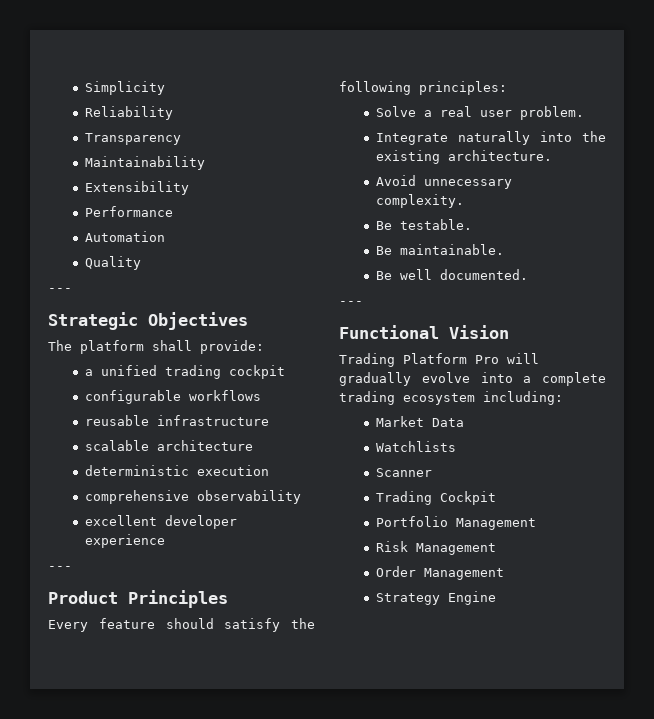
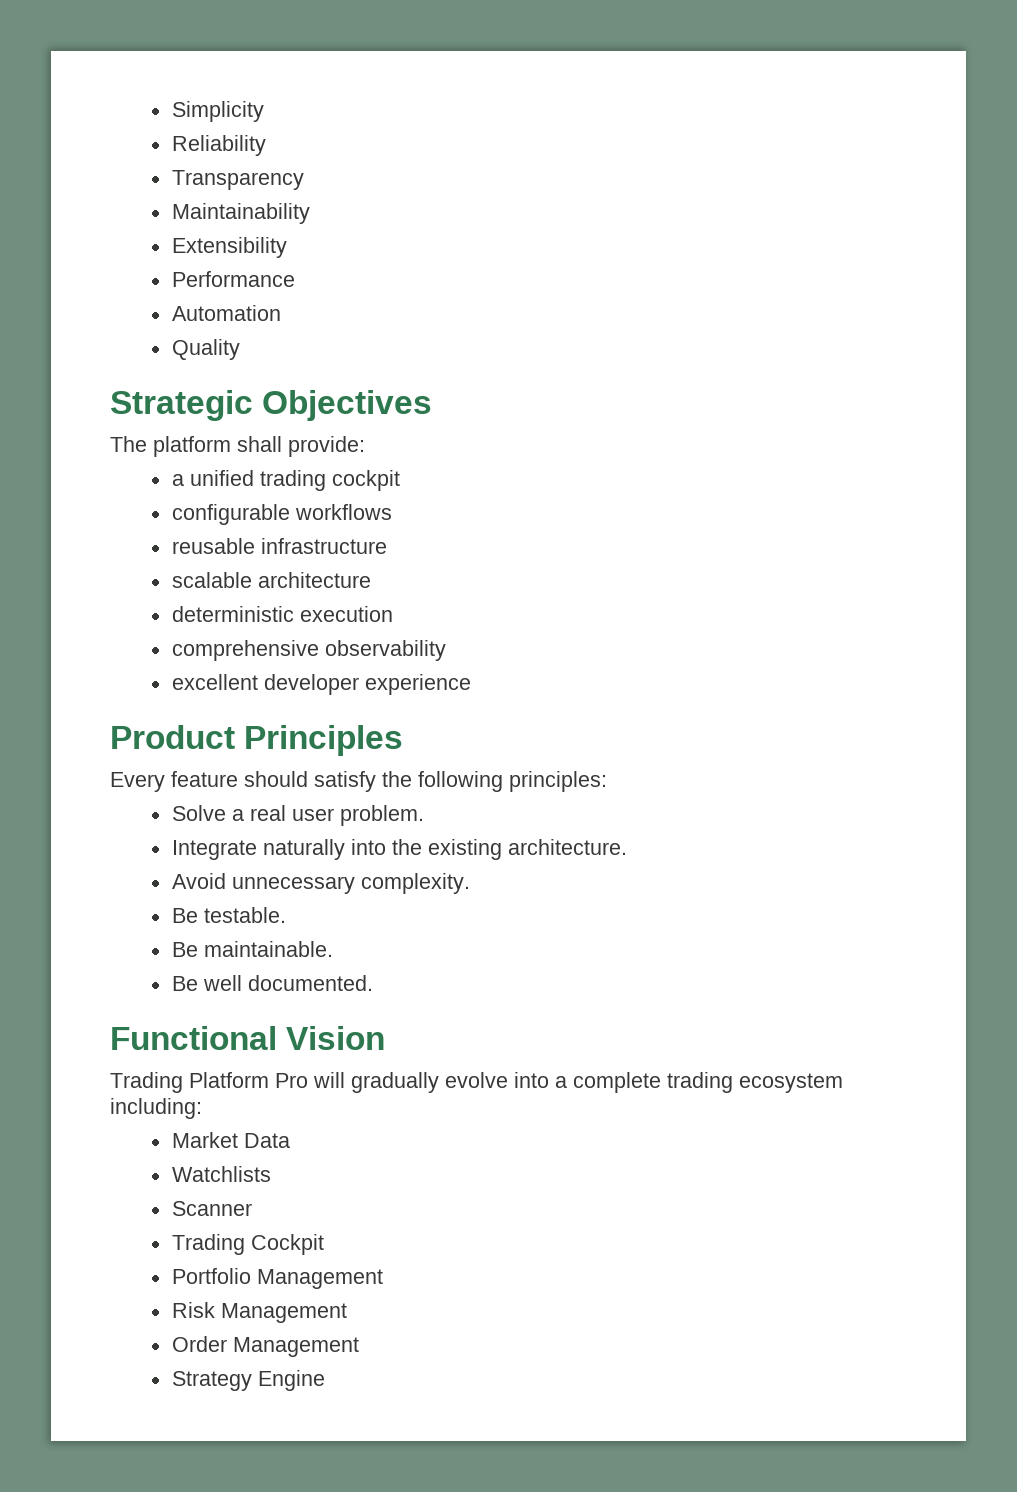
[48,288,72,292] // --- -> (240, 349) none
[48,566,72,570] // --- -> (471, 684) none
[339,301,363,305] // --- -> (373, 983) none

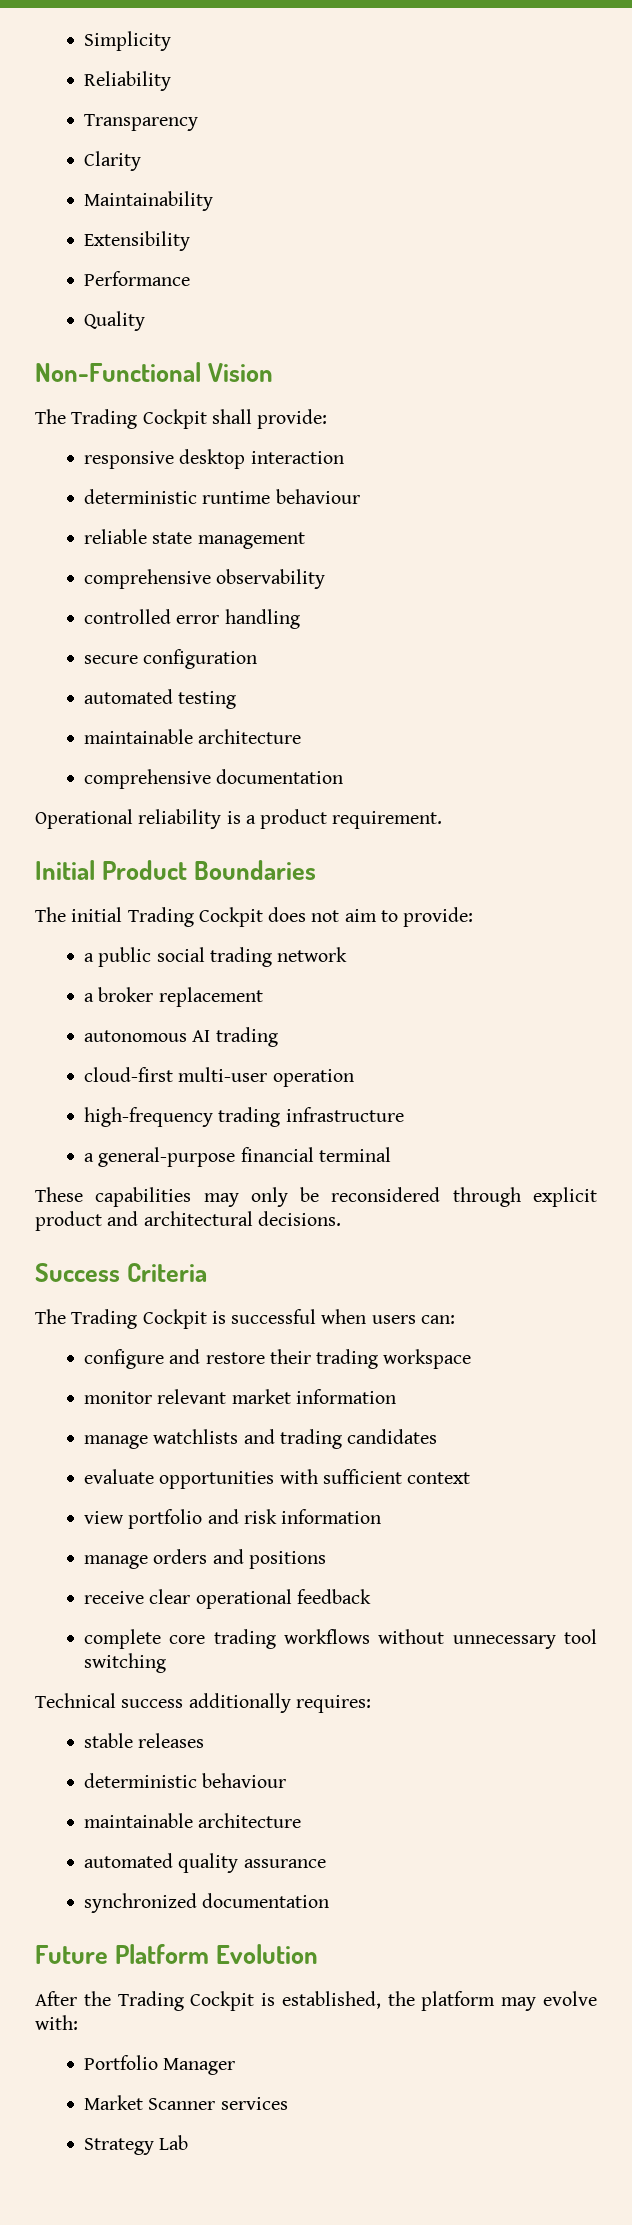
(304, 180) none -> [84,151,142,171] // Clarity
[171,305,281,321] // Automation -> (191, 278) none
[110,390,433,421] [110,436,231,457] Strategic Objectives // The platform -> [35,362,273,382] [35,409,207,429] Non-Functional Vision // The Trading Cockpit
[171,470,400,491] [171,504,392,525] [171,538,387,554] [171,572,371,588] [171,606,393,622] [171,640,446,661] [171,674,471,695] [110,725,404,756] [110,771,607,792] [171,805,424,826] [171,839,627,860] [171,873,470,894] [171,907,286,923] [171,941,333,957] [171,975,373,991] [110,1026,386,1050] [110,1072,843,1093] [110,1098,202,1119] a unified trading cockpit // configurable workflows // reusable infrastructure // scalable architecture // deterministic execution // comprehensive observability // excellent developer experience // Product Principles // Every feature should satisfy the following principles: // Solve a real user problem. // Integrate naturally into the existing architecture. // Avoid unnecessary complexity. // Be testable. // Be maintainable. // Be well documented. // Functional Vision // Trading Platform Pro will gradually evolve into a complete trading ecosystem including: -> [84,449,344,469] [84,489,360,504] [84,529,305,549] [84,569,326,589] [84,609,300,629] [84,649,258,669] [84,689,237,709] [84,729,302,744] [84,769,344,789] [35,809,443,829] [35,860,317,880] [35,907,474,927] [84,947,348,967] [84,987,263,1007] [84,1027,278,1047] [84,1067,354,1087] [84,1107,404,1127] [84,1147,391,1167] [35,1187,597,1207] [35,1211,341,1231] [35,1263,208,1282] [35,1309,455,1329] [84,1349,472,1369] [84,1389,396,1404] [84,1429,438,1449] [84,1469,471,1489] [84,1509,382,1529] [84,1549,326,1569] [84,1589,371,1609] [84,1629,597,1649] [84,1653,167,1673] [35,1693,371,1713] [84,1733,205,1748] [84,1773,287,1788] [84,1813,302,1828] [84,1853,326,1873] [84,1893,330,1913] [35,1944,319,1964] [35,1991,597,2011] [35,2015,78,2030] [84,2055,236,2075] responsive desktop interaction // deterministic runtime behaviour // reliable state management // comprehensive observability // controlled error handling // secure configuration // automated testing // maintainable architecture // comprehensive documentation // Operational reliability is a product requirement. // Initial Product Boundaries // The initial Trading Cockpit does not aim to provide: // a public social trading network // a broker replacement // autonomous AI trading // cloud-first multi-user operation // high-frequency trading infrastructure // a general-purpose financial terminal // These capabilities may only be reconsidered through explicit product and architectural decisions. // Success Criteria // The Trading Cockpit is successful when users can: // configure and restore their trading workspace // monitor relevant market information // manage watchlists and trading candidates // evaluate opportunities with sufficient context // view portfolio and risk information // manage orders and positions // receive clear operational feedback // complete core trading workflows without unnecessary tool switching // Technical success additionally requires: // stable releases // deterministic behaviour // maintainable architecture // automated quality assurance // synchronized documentation // Future Platform Evolution // After the Trading Cockpit is established, the platform may evolve with: // Portfolio Manager
[243,1133,290,1148] [171,1166,271,1182] Data // Watchlists // -> (144, 2102) none
[171,1234,324,1255] [171,1268,383,1289] [171,1302,347,1323] [171,1336,359,1357] // Trading Cockpit // Portfolio Management // Risk Management // Order Management -> [220,2097,288,2110] services
[257,1370,325,1391] Engine -> [159,2135,189,2150] Lab

